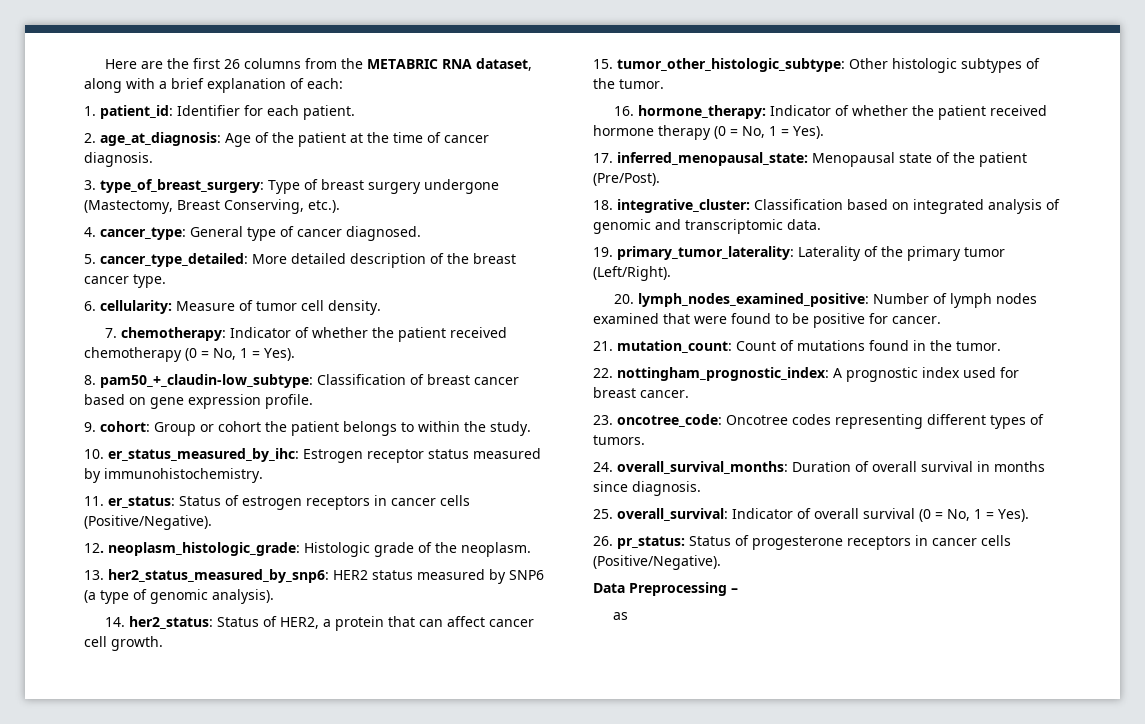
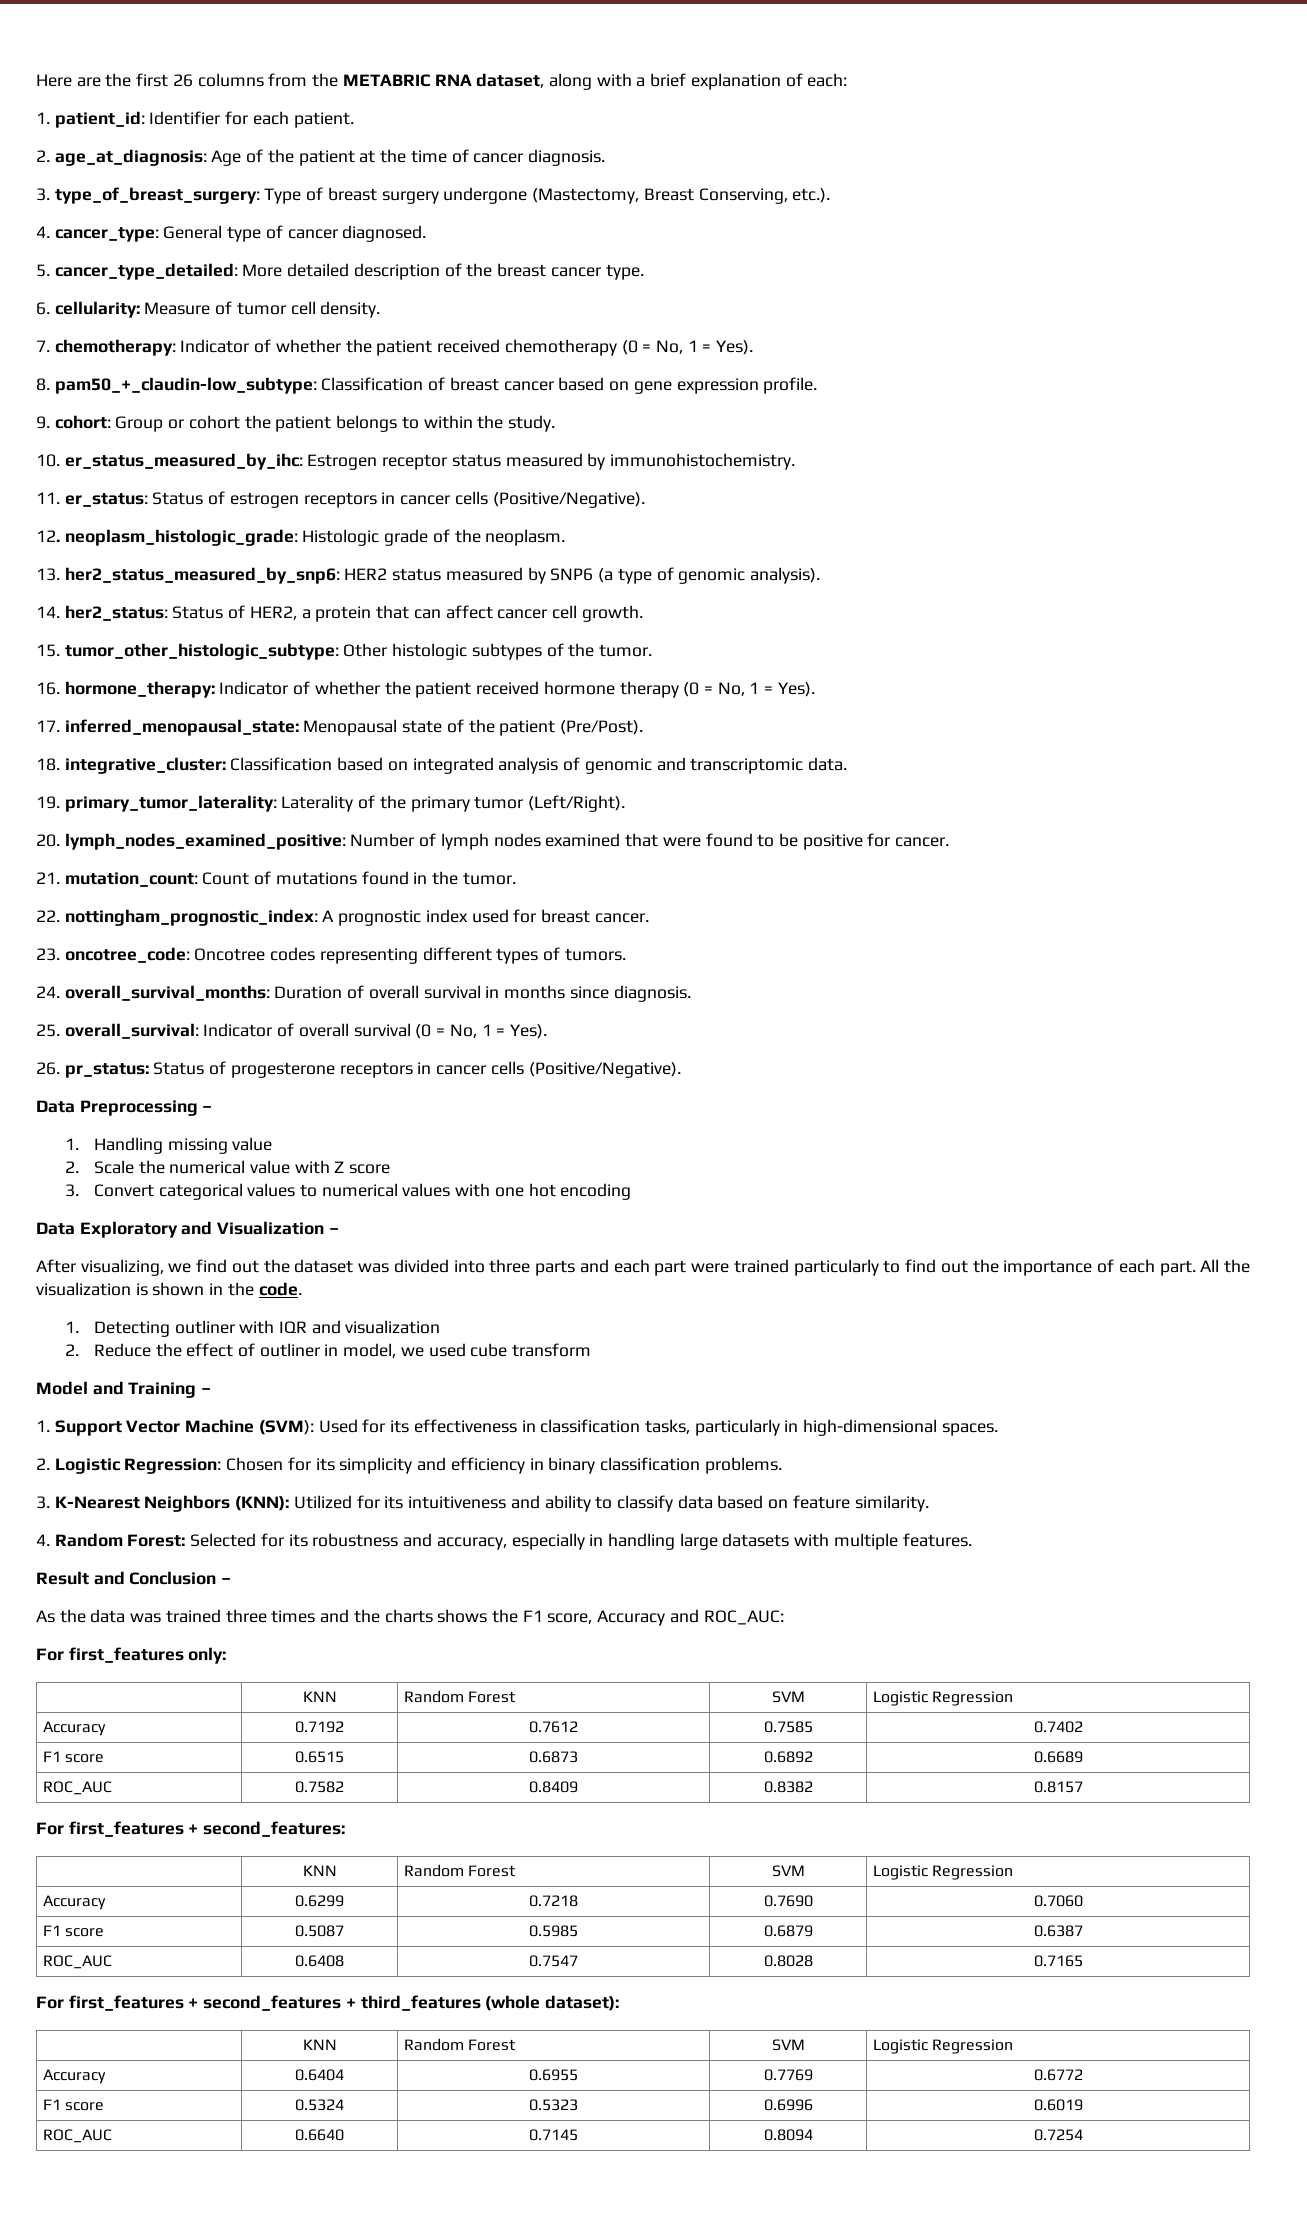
[612,612,628,620] as -> [64,1137,273,1154] [64,1160,391,1174] [64,1183,632,1200] [36,1221,339,1238] [36,1259,1250,1276] [36,1282,302,1296] [64,1320,441,1337] [64,1343,592,1358] [36,1381,212,1398] [36,1419,998,1436] [36,1457,782,1474] [36,1495,929,1512] [36,1533,972,1550] [36,1571,232,1585] [36,1609,784,1626] [36,1647,227,1664] [302,1691,337,1702] [404,1690,517,1703] [771,1691,805,1703] [873,1691,1014,1706] [43,1721,107,1736] [295,1721,344,1733] [529,1721,578,1733] [763,1721,813,1733] [1033,1721,1083,1733] [43,1751,105,1763] [295,1751,344,1763] [529,1751,578,1763] [763,1751,813,1763] [1033,1751,1083,1763] [43,1781,113,1795] [295,1781,344,1793] [529,1781,578,1793] [763,1781,813,1793] [1033,1781,1083,1793] [36,1821,346,1837] [302,1865,337,1876] [404,1864,517,1877] [771,1865,805,1877] [873,1865,1014,1880] [43,1895,107,1910] [295,1895,344,1907] [529,1895,578,1907] [763,1895,813,1907] [1033,1895,1083,1907] [43,1925,105,1937] [295,1925,344,1937] [529,1925,578,1937] [763,1925,813,1937] [1033,1925,1083,1937] [43,1955,113,1969] [295,1955,344,1967] [529,1955,578,1967] [763,1955,813,1967] [1033,1955,1083,1967] [36,1995,620,2011] [302,2039,337,2050] [404,2038,517,2051] [771,2039,805,2051] [873,2039,1014,2054] [43,2069,107,2084] [295,2069,344,2081] [529,2069,578,2081] [763,2069,813,2081] [1033,2069,1083,2081] [43,2099,105,2111] [295,2099,344,2111] [529,2099,578,2111] [763,2099,813,2111] [1033,2099,1083,2111] [43,2129,113,2143] [295,2129,344,2141] [529,2129,578,2141] [763,2129,813,2141] [1033,2129,1083,2141] 1. Handling missing value // 2. Scale the numerical value with Z score // 3. Convert categorical values to numerical values with one hot encoding // Data Exploratory and Visualization – // After visualizing, we find out the dataset was divided into three parts and each part were trained particularly to find out the importance of each part. All the visualization is shown in the code. // 1. Detecting outliner with IQR and visualization // 2. Reduce the effect of outliner in model, we used cube transform // Model and Training – // 1. Support Vector Machine (SVM): Used for its effectiveness in classification tasks, particularly in high-dimensional spaces. // 2. Logistic Regression: Chosen for its simplicity and efficiency in binary classification problems. // 3. K-Nearest Neighbors (KNN): Utilized for its intuitiveness and ability to classify data based on feature similarity. // 4. Random Forest: Selected for its robustness and accuracy, especially in handling large datasets with multiple features. // Result and Conclusion – // As the data was trained three times and the charts shows the F1 score, Accuracy and ROC_AUC: // For first_features only: // | KNN | Random Forest | SVM | Logistic Regression // Accuracy | 0.7192 | 0.7612 | 0.7585 | 0.7402 // F1 score | 0.6515 | 0.6873 | 0.6892 | 0.6689 // ROC_AUC | 0.7582 | 0.8409 | 0.8382 | 0.8157 // For first_features + second_features: // | KNN | Random Forest | SVM | Logistic Regression // Accuracy | 0.6299 | 0.7218 | 0.7690 | 0.7060 // F1 score | 0.5087 | 0.5985 | 0.6879 | 0.6387 // ROC_AUC | 0.6408 | 0.7547 | 0.8028 | 0.7165 // For first_features + second_features + third_features (whole dataset): // | KNN | Random Forest | SVM | Logistic Regression // Accuracy | 0.6404 | 0.6955 | 0.7769 | 0.6772 // F1 score | 0.5324 | 0.5323 | 0.6996 | 0.6019 // ROC_AUC | 0.6640 | 0.7145 | 0.8094 | 0.7254

